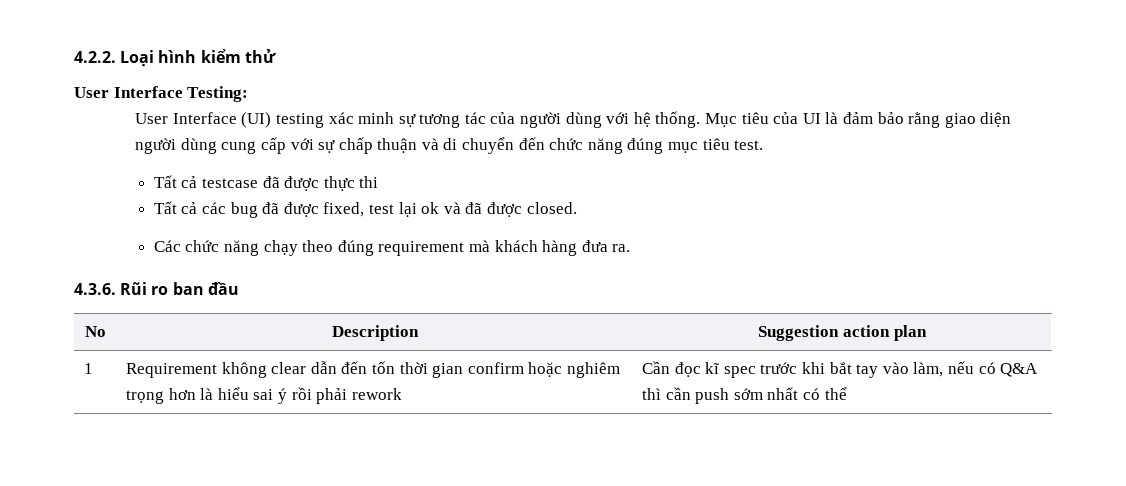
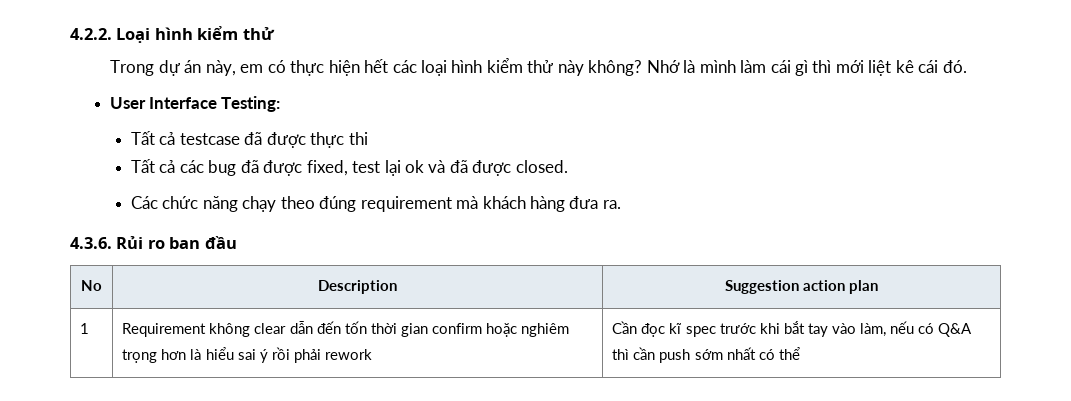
[74,86,249,102] [135,111,1012,128] [135,137,764,154] User Interface Testing: // User Interface (UI) testing xác minh sự tương tác của người dùng với hệ thống. Mục tiêu của UI là đảm bảo rằng giao diện người dùng cung cấp với sự chấp thuận và di chuyển đến chức năng đúng mục tiêu test. -> [110,58,967,76] [109,96,281,112] Trong dự án này, em có thực hiện hết các loại hình kiểm thử này không? Nhớ là mình làm cái gì thì mới liệt kê cái đó. // User Interface Testing:
[120,282,148,295] Rũi -> [116,236,144,249] Rủi

